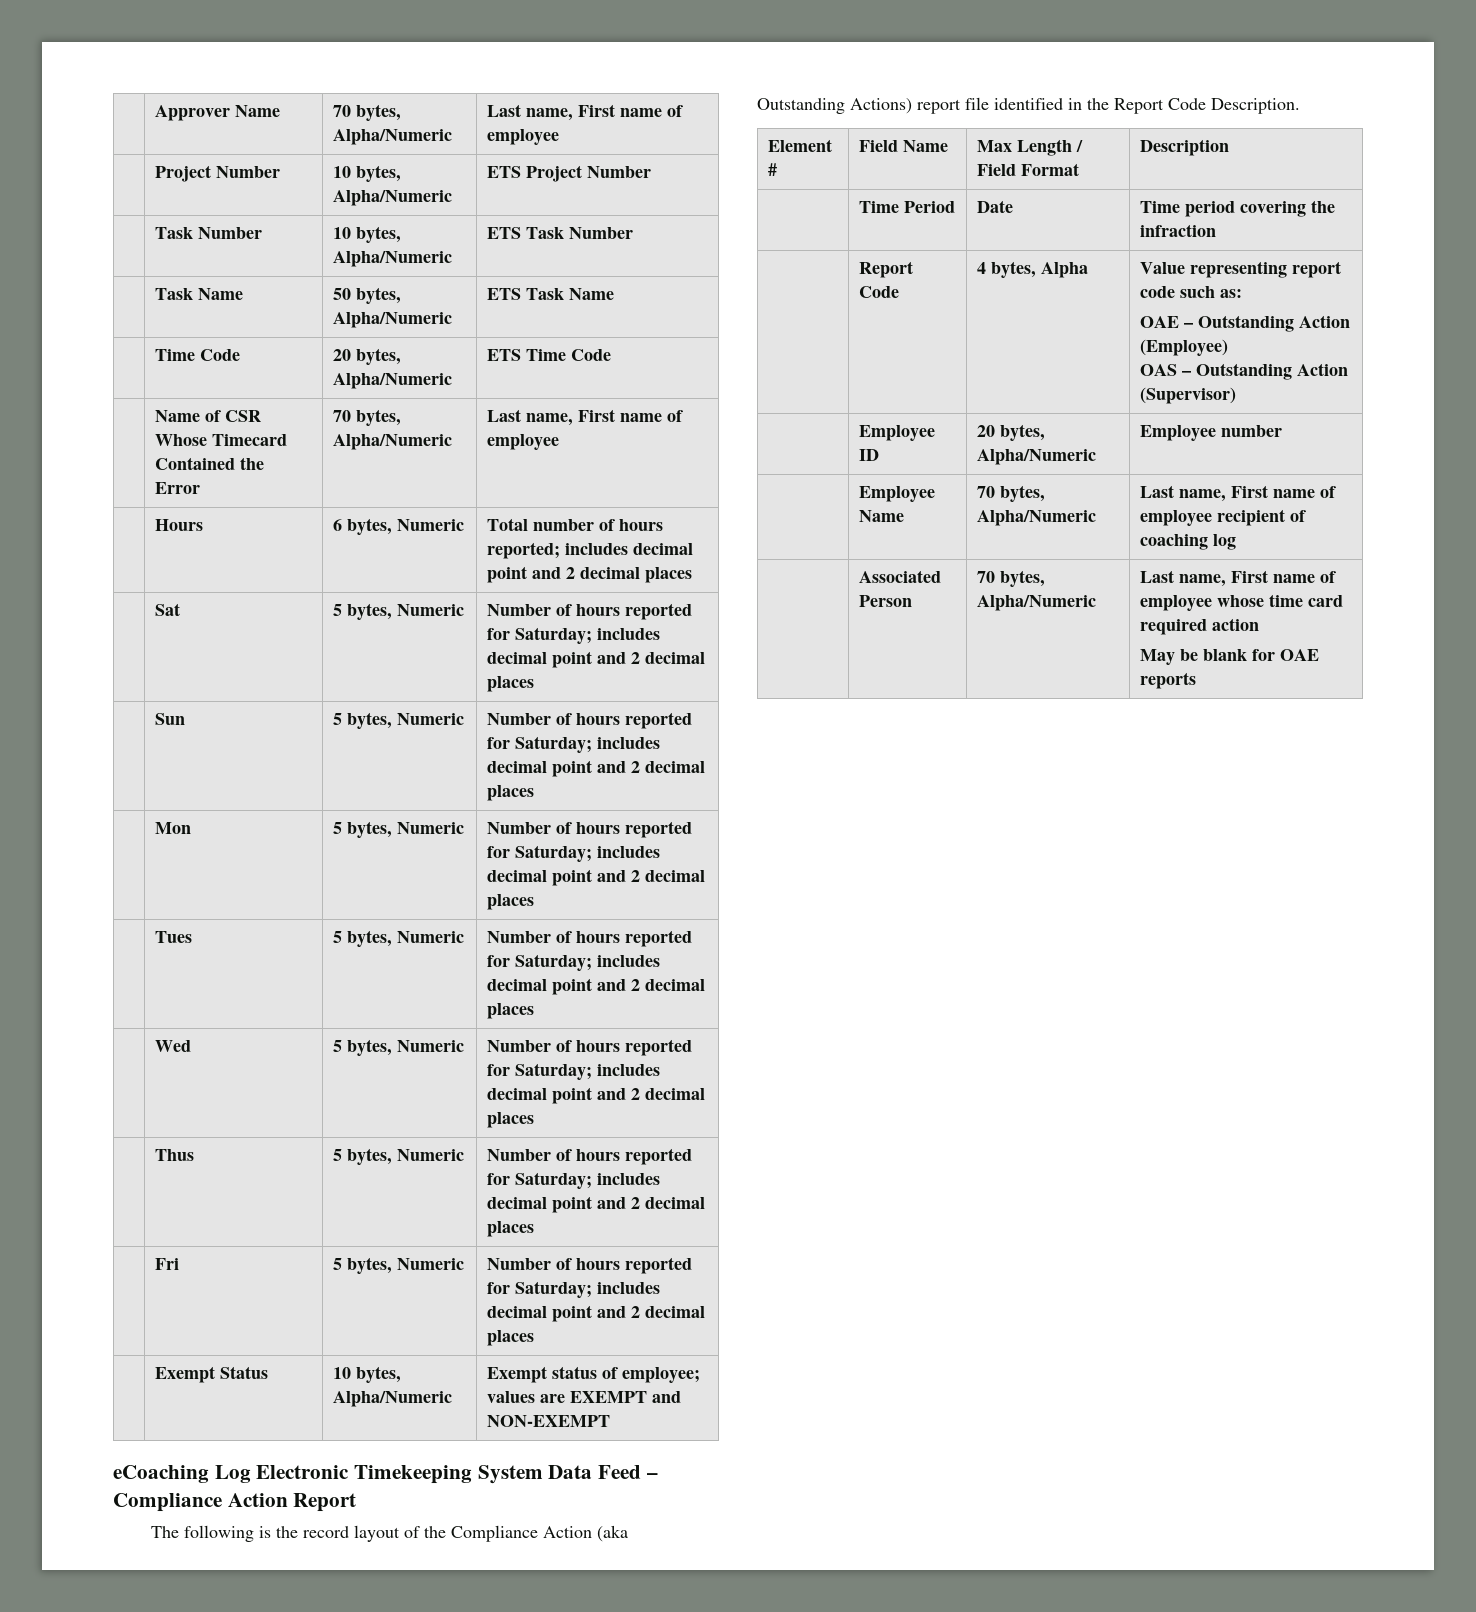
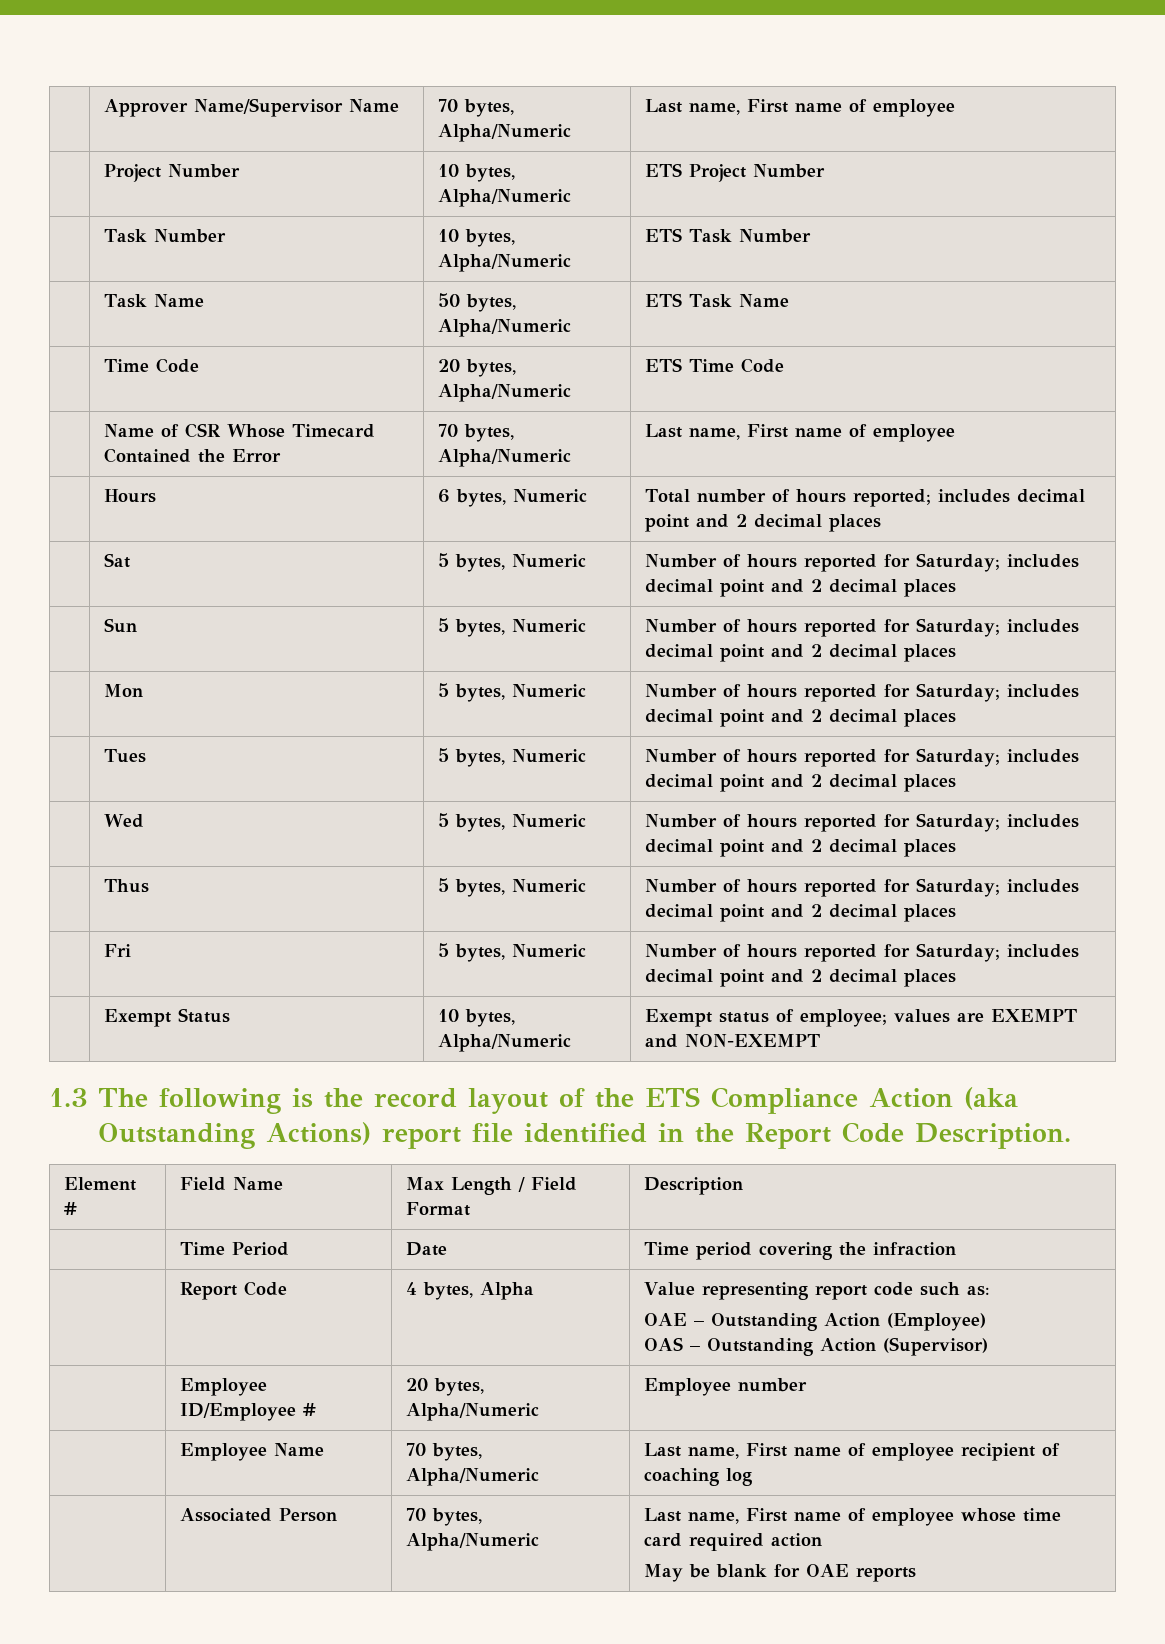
(231, 113) none -> [193,98,343,117] Name/Supervisor
[113,1465,658,1484] [113,1493,357,1512] eCoaching Log Electronic Timekeeping System Data Feed – Compliance Action Report // -> [49,1088,88,1107] 1.3
(447, 1532) none -> [645,1087,701,1107] ETS
[859,449,880,461] ID -> [179,1403,316,1421] ID/Employee #

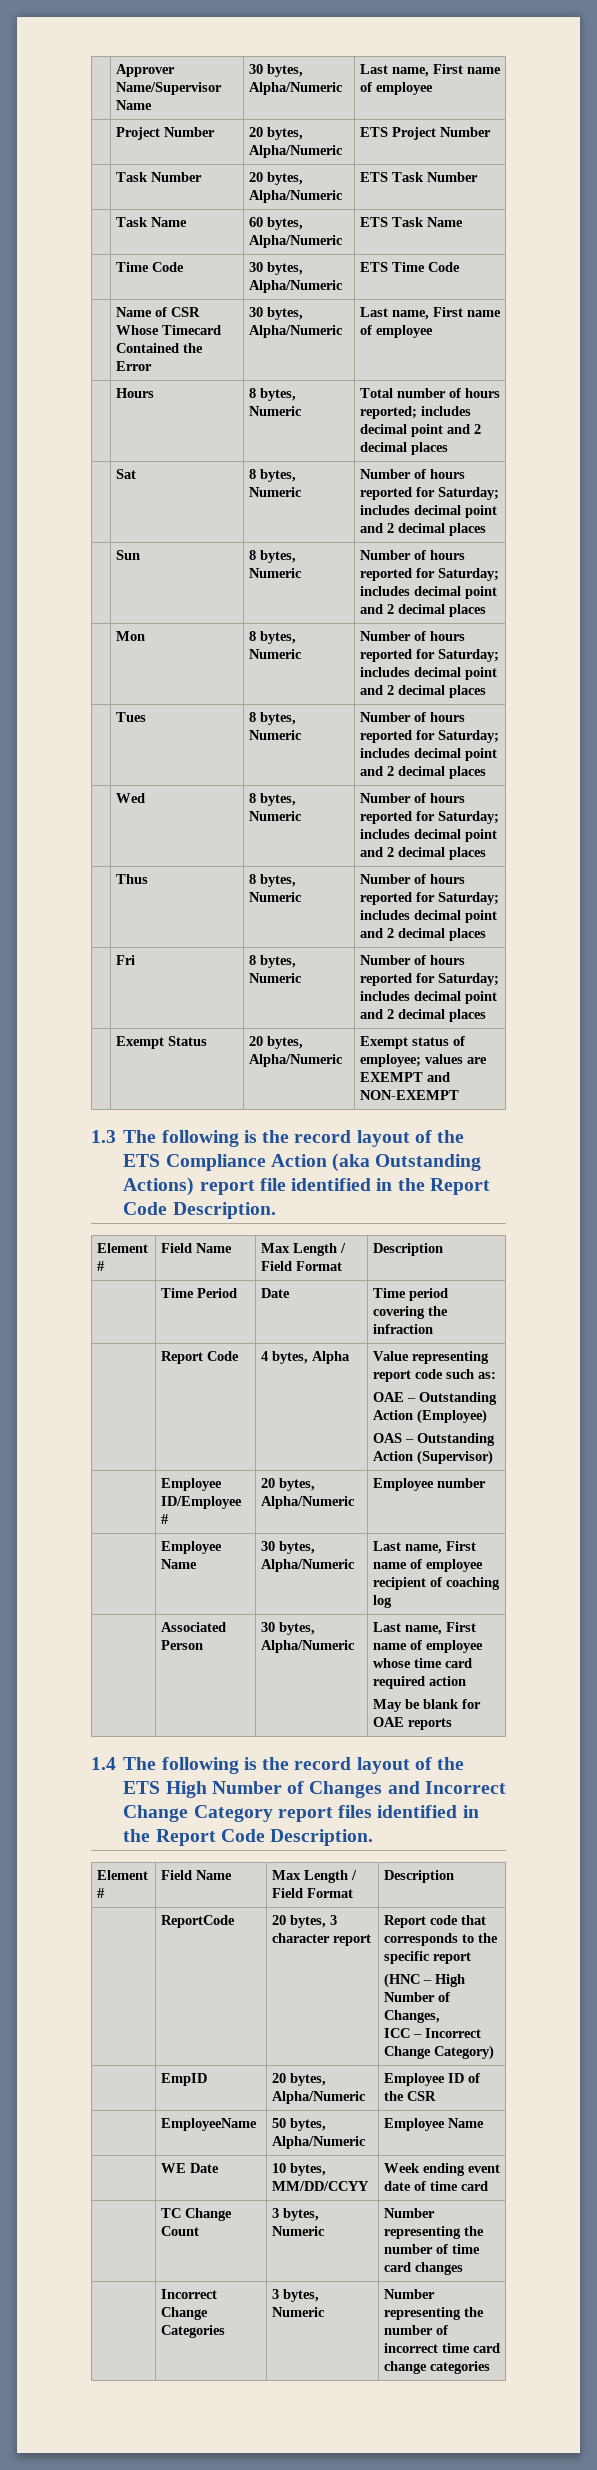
[437,99,458,112] 70 -> [248,64,263,74] 30
[437,164,459,177] 10 -> [248,127,263,137] 20
[437,229,459,242] 10 -> [248,172,263,182] 20
[437,293,460,307] 50 -> [248,217,263,227] 60
[437,359,460,372] 20 -> [248,262,263,272] 30
[437,424,458,437] 70 -> [248,307,263,317] 30
[437,489,450,503] 6 -> [248,388,256,398] 8
[437,553,449,567] 5 -> [248,469,256,479] 8
[437,618,449,632] 5 -> [248,550,256,560] 8
[437,683,449,697] 5 -> [248,631,256,641] 8
[437,748,449,762] 5 -> [248,712,256,722] 8
[437,813,449,827] 5 -> [248,793,256,803] 8
[437,878,449,892] 5 -> [248,874,256,884] 8
[437,943,449,957] 5 -> [248,955,256,965] 8
[437,1009,459,1022] 10 -> [248,1036,263,1046] 20
[405,1443,426,1456] 70 -> [260,1541,275,1551] 30
[405,1508,426,1521] 70 -> [260,1622,275,1632] 30
(916, 1574) none -> [91,1757,465,1774] [123,1781,506,1798] [123,1805,479,1822] [123,1829,374,1846] [96,1870,148,1880] [96,1888,105,1898] [160,1870,232,1880] [271,1870,357,1883] [271,1888,353,1898] [383,1870,454,1883] [160,1915,235,1928] [271,1915,337,1928] [271,1933,371,1946] [383,1915,486,1928] [383,1933,498,1946] [383,1951,471,1964] [383,1973,465,1988] [383,1992,450,2002] [383,2010,440,2023] [383,2028,481,2038] [383,2045,494,2060] [160,2073,207,2086] [271,2073,326,2086] [271,2091,366,2104] [383,2073,480,2086] [383,2091,436,2101] [160,2118,257,2131] [271,2118,326,2131] [271,2136,366,2149] [383,2118,484,2131] [160,2163,219,2173] [271,2163,326,2176] [271,2181,369,2191] [383,2163,500,2176] [383,2181,488,2191] [160,2208,232,2221] [160,2226,199,2236] [271,2208,319,2221] [271,2226,325,2236] [383,2208,435,2218] [383,2226,484,2239] [383,2244,480,2254] [383,2262,463,2275] [160,2289,217,2299] [160,2307,208,2320] [160,2325,225,2338] [271,2289,319,2302] [271,2307,325,2317] [383,2289,435,2299] [383,2307,484,2320] [383,2325,448,2335] [383,2343,500,2353] [383,2361,490,2374] // 1.4 The following is the record layout of the ETS High Number of Changes and Incorrect Change Category report files identified in the Report Code Description. // Element # | Field Name | Max Length / Field Format | Description // | ReportCode | 20 bytes, 3 character report | Report code that corresponds to the specific report // (HNC – High Number of Changes, // ICC – Incorrect Change Category) // | EmpID | 20 bytes, Alpha/Numeric | Employee ID of the CSR // | EmployeeName | 50 bytes, Alpha/Numeric | Employee Name // | WE Date | 10 bytes, MM/DD/CCYY | Week ending event date of time card // | TC Change Count | 3 bytes, Numeric | Number representing the number of time card changes // | Incorrect Change Categories | 3 bytes, Numeric | Number representing the number of incorrect time card change categories

